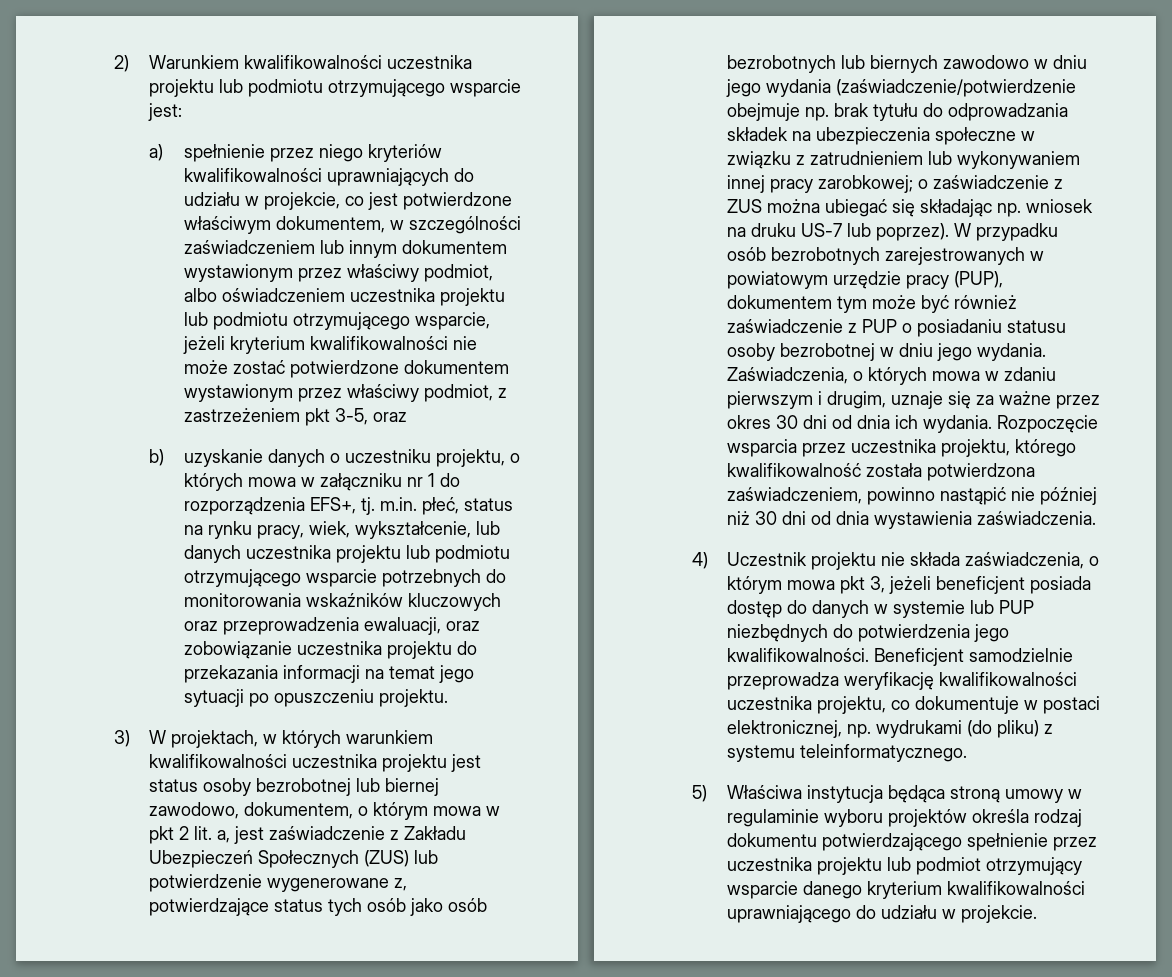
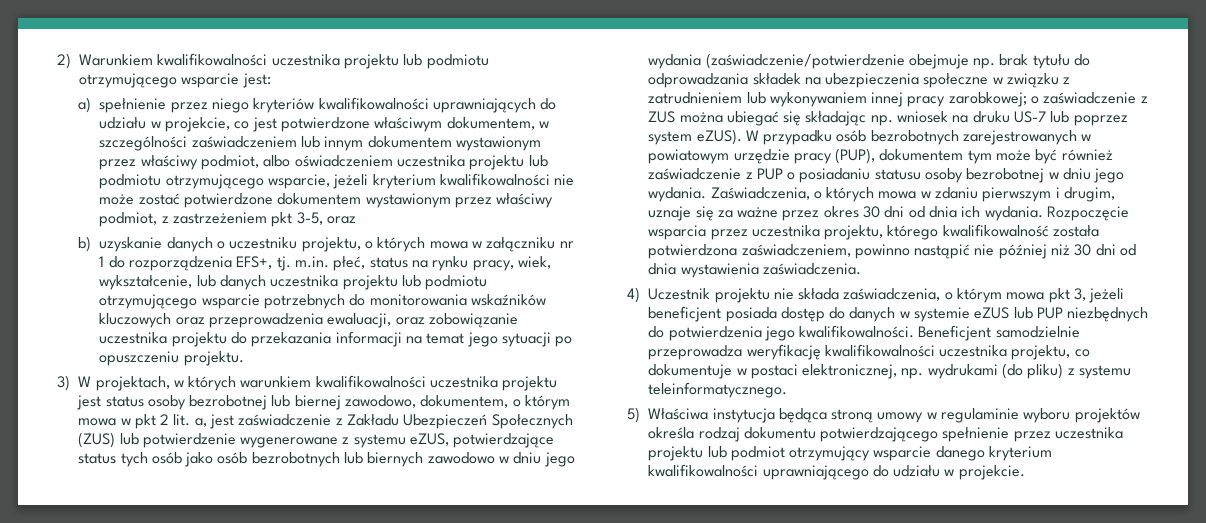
[394,878,408,891] z, -> [342,433,450,448] z systemu eZUS,
[876,223,950,241] poprzez). -> [1073,115,1128,126] [648,129,742,145] poprzez system eZUS).
(966, 609) none -> [974,307,1010,319] eZUS

